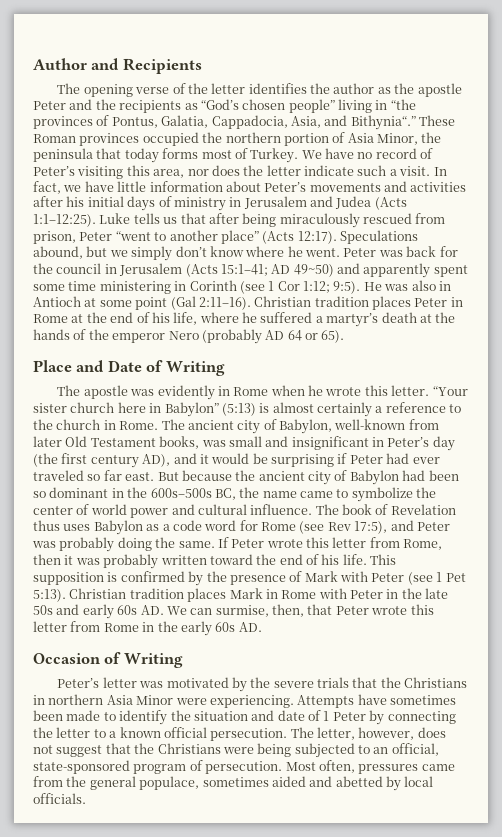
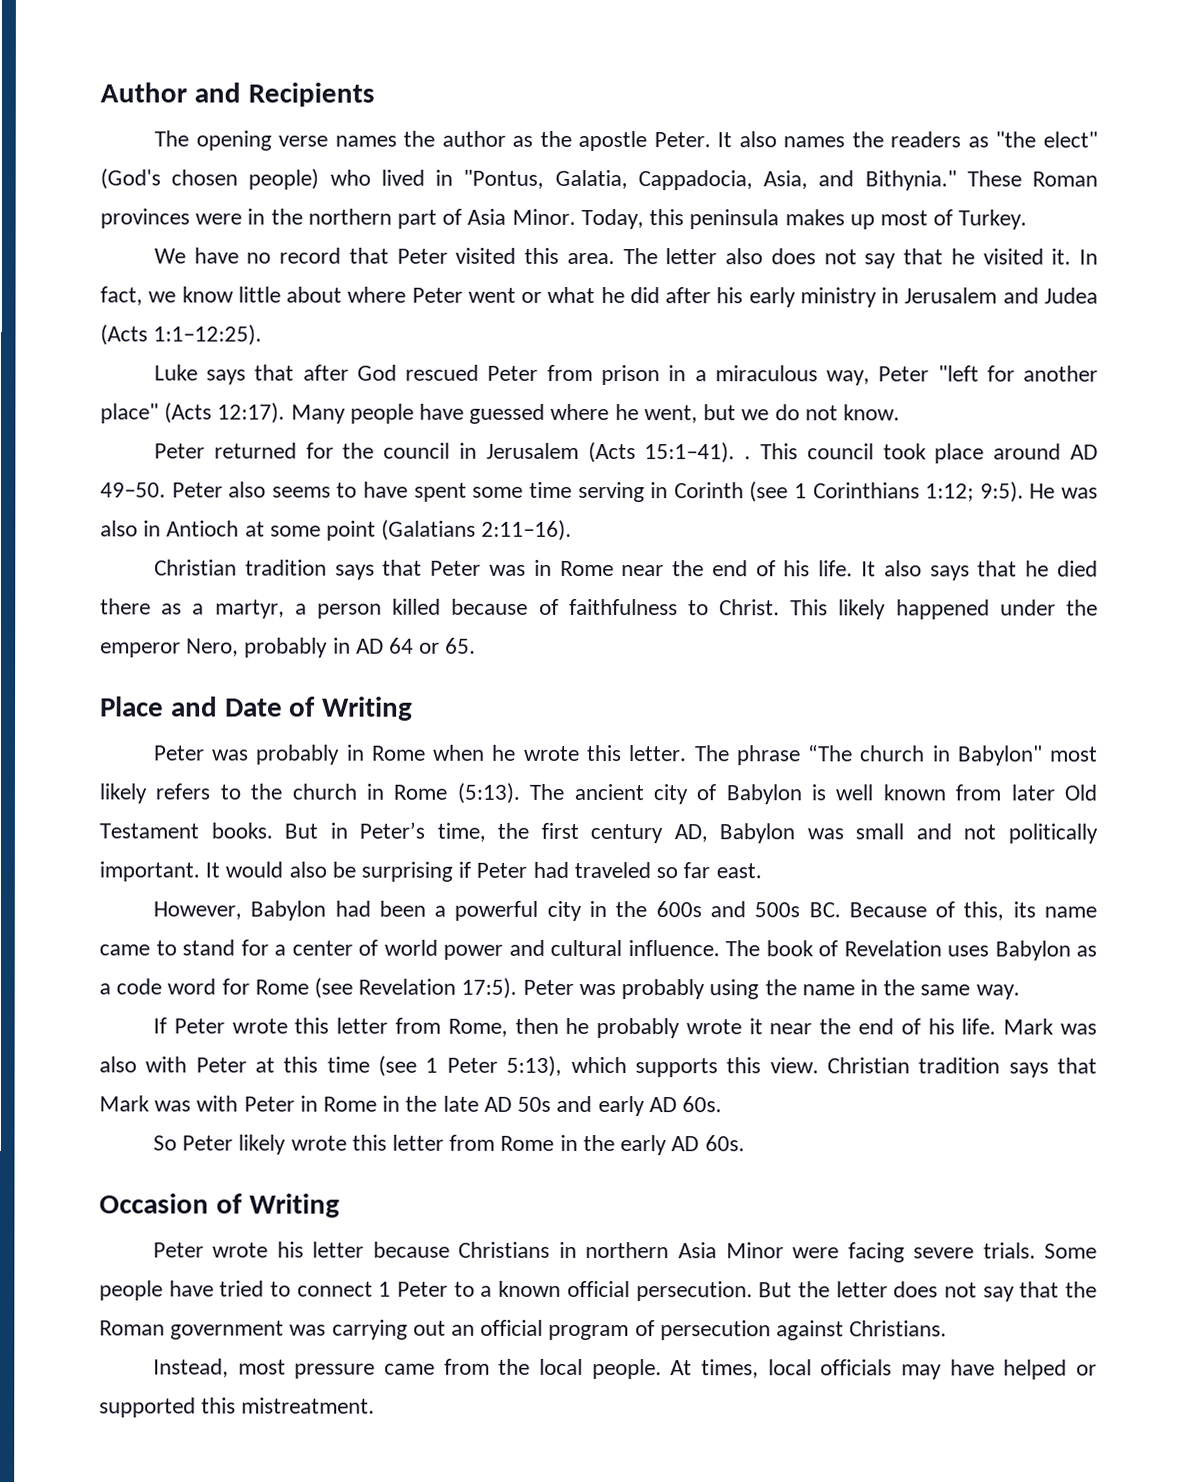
[172,83,307,94] of the letter identifies -> [334,135,397,147] names
[33,99,416,113] [33,115,158,129] Peter and the recipients as “God’s chosen people” living in “the provinces of Pontus, -> [653,131,1099,148] [100,168,545,190] Peter. It also names the readers as "the elect" (God's chosen people) who lived in "Pontus,
[350,115,416,130] Bithynia“.” -> [864,170,957,191] Bithynia."
[142,132,199,146] occupied -> [195,208,266,225] were in
[283,133,329,146] portion -> [397,209,438,229] part
[377,132,442,145] [33,148,199,163] Minor, the peninsula that today forms -> [511,208,875,230] Minor. Today, this peninsula makes up
(299, 155) none -> (1028, 219) //
[420,148,434,159] [33,165,447,179] [33,181,467,194] [33,196,172,211] of Peter’s visiting this area, nor does the letter indicate such a visit. In fact, we have little information about Peter’s movements and activities after his initial days of -> [348,247,1098,269] [100,286,796,308] that Peter visited this area. The letter also does not say that he visited it. In fact, we know little about where Peter went or what he did after his early
[99,213,446,228] [33,230,418,244] [33,246,437,261] Luke tells us that after being miraculously rescued from prison, Peter “went to another place” (Acts 12:17). Speculations abound, but we simply don’t know where he went. Peter was back -> [153,364,1099,386] [100,402,900,424] [153,442,297,459] // Luke says that after God rescued Peter from prison in a miraculous way, Peter "left for another place" (Acts 12:17). Many people have guessed where he went, but we do not know. // Peter returned
[220,263,431,278] 15:1–41; AD 49~50) and apparently -> [644,442,1098,464] [100,481,409,498] 15:1–41). . This council took place around AD 49–50. Peter also seems to have
[99,281,171,294] ministering -> [577,481,645,503] serving
[277,281,300,291] Cor -> [812,482,920,499] Corinthians
[170,296,196,310] (Gal -> [381,519,477,541] (Galatians
[254,296,463,310] [33,312,456,327] [33,329,262,344] Christian tradition places Peter in Rome at the end of his life, where he suffered a martyr’s death at the hands of the emperor Nero (probably -> [153,559,1098,581] [100,598,1098,620] [100,637,351,658] // Christian tradition says that Peter was in Rome near the end of his life. It also says that he died there as a martyr, a person killed because of faithfulness to Christ. This likely happened under the emperor Nero, probably in
[321,330,345,343] 65). -> [445,637,477,654] 65.
[57,385,215,400] The apostle was evidently -> [152,744,340,765] Peter was probably
[432,386,468,396] [33,402,446,417] “Your sister church here in Babylon” (5:13) is almost certainly a reference -> [693,744,1098,766] [99,783,211,804] The phrase “The church in Babylon" most likely refers
[119,421,159,430] Rome. -> [393,782,520,804] Rome (5:13).
[279,419,439,434] [33,436,455,451] [33,453,250,468] Babylon, well-known from later Old Testament books, was small and insignificant in Peter’s day (the first century AD), and it would -> [725,784,1098,805] [99,821,1098,844] [99,861,327,882] Babylon is well known from later Old Testament books. But in Peter’s time, the first century AD, Babylon was small and not politically important. It would also
[412,457,440,464] ever -> (569, 869) none
[157,470,459,485] [33,487,437,502] But because the ancient city of Babylon had been so dominant in the 600s–500s BC, the name came to symbolize the -> [152,900,1098,921] [99,939,286,956] // However, Babylon had been a powerful city in the 600s and 500s BC. Because of this, its name came to stand for a
[33,520,60,531] thus -> (942, 948) none
[327,520,450,534] [32,537,215,552] Rev 17:5), and Peter was probably doing the same. -> [358,977,1020,1000] Revelation 17:5). Peter was probably using the name in the same way. //
[64,554,397,569] [33,571,466,586] [33,588,317,602] it was probably written toward the end of his life. This supposition is confirmed by the presence of Mark with Peter (see 1 Pet 5:13). Christian tradition places Mark in Rome -> [565,1017,1097,1039] [99,1055,1098,1078] [99,1095,192,1112] he probably wrote it near the end of his life. Mark was also with Peter at this time (see 1 Peter 5:13), which supports this view. Christian tradition says that Mark was
(399, 594) none -> [323,1095,401,1112] Rome in
(449, 593) none -> [483,1096,512,1112] AD
[117,604,369,617] 60s AD. We can surmise, then, that Peter -> [648,1096,722,1113] [152,1134,287,1155] AD 60s. // So Peter likely
[215,622,262,632] 60s AD. -> [671,1135,745,1152] AD 60s.
[57,677,401,692] Peter’s letter was motivated by the severe trials that the -> [152,1241,450,1258] Peter wrote his letter because
[209,694,456,708] [33,710,456,725] [33,727,91,738] experiencing. Attempts have sometimes been made to identify the situation and date of 1 Peter by connecting the letter -> [847,1242,1097,1263] [99,1280,449,1301] facing severe trials. Some people have tried to connect 1 Peter
[290,727,446,740] [33,743,439,758] [33,760,455,774] [33,776,434,791] [33,793,86,804] The letter, however, does not suggest that the Christians were being subjected to an official, state-sponsored program of persecution. Most often, pressures came from the general populace, sometimes aided and abetted by local officials. -> [758,1281,1098,1302] [99,1319,948,1341] [152,1358,1097,1380] [99,1397,376,1418] But the letter does not say that the Roman government was carrying out an official program of persecution against Christians. // Instead, most pressure came from the local people. At times, local officials may have helped or supported this mistreatment.

